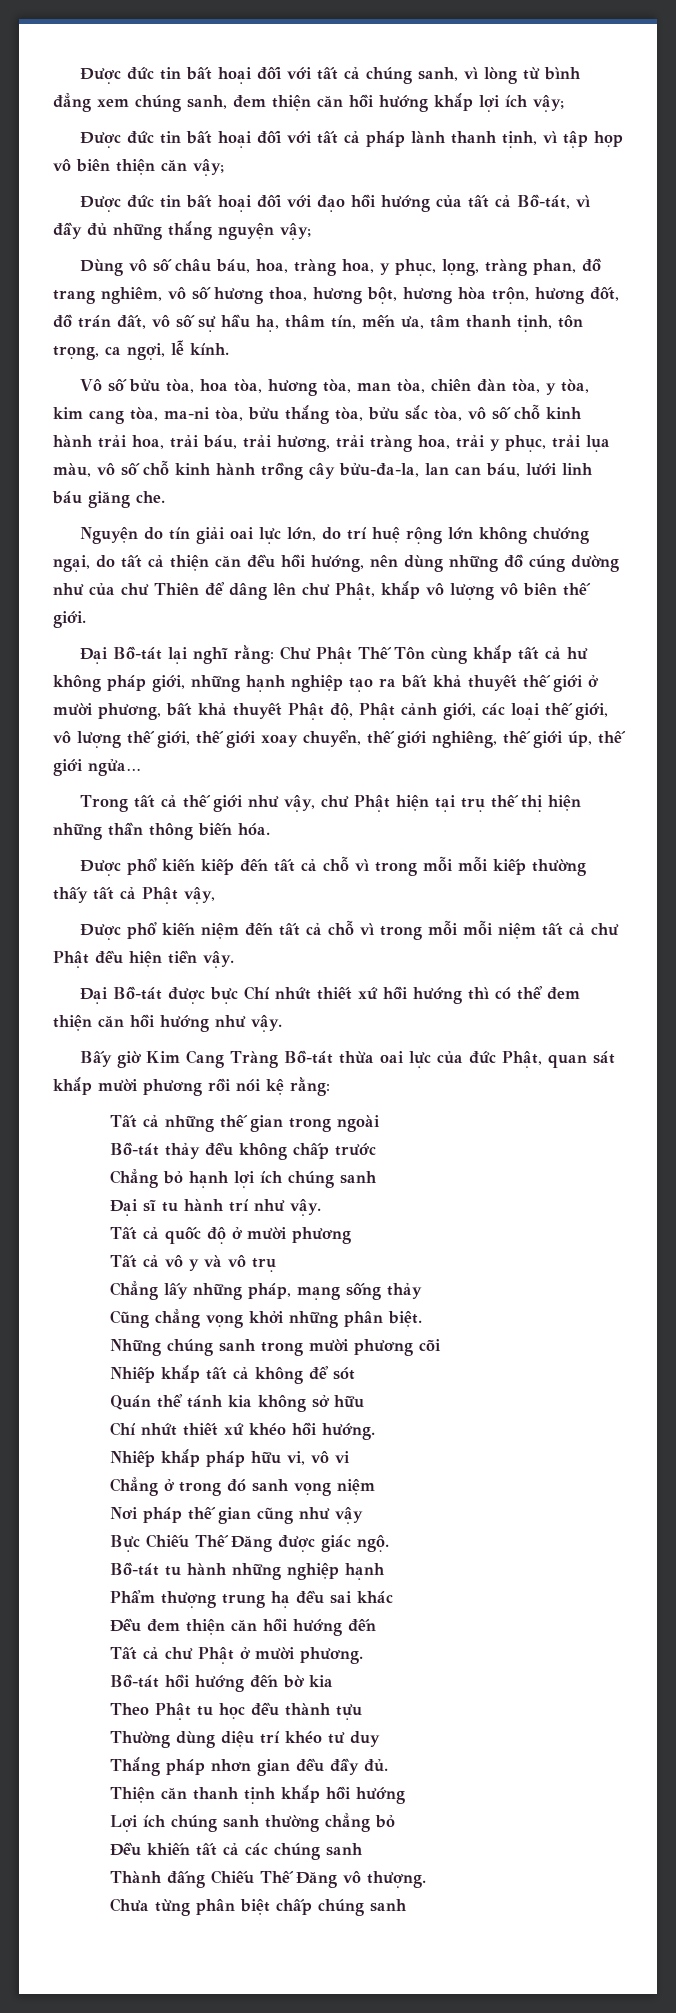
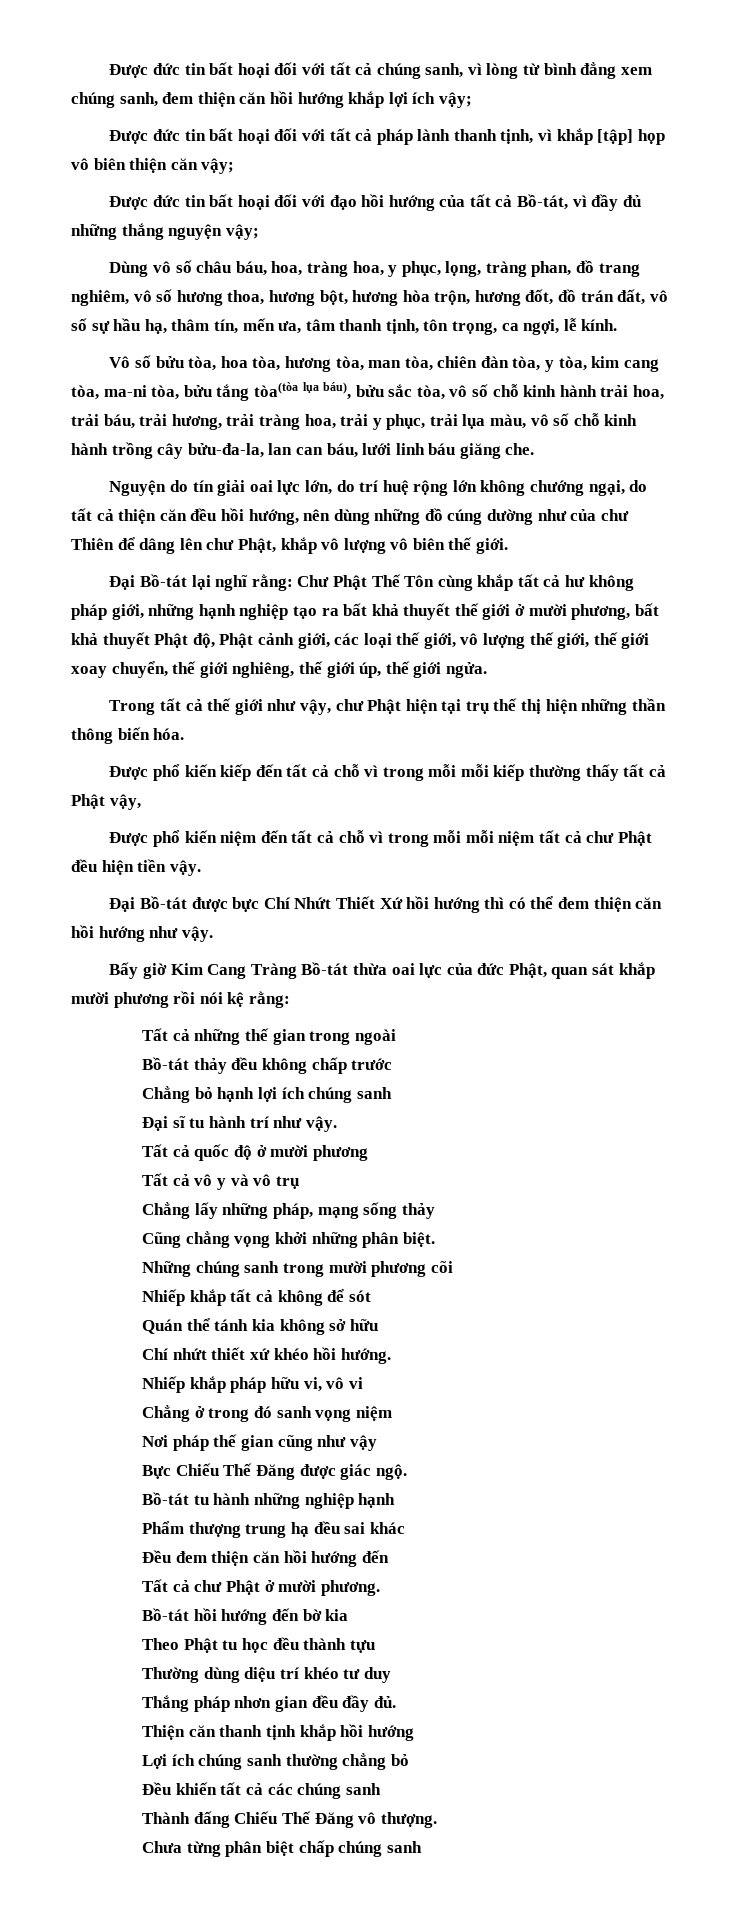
[562,131,588,148] tập -> [556,128,634,145] khắp [tập]
[285,405,363,424] thắng tòa, -> [216,382,352,401] tắng tòa(tòa lụa báu),
[88,759,141,776] ngửa… -> [445,662,487,678] ngửa.
[274,987,378,1000] nhứt thiết xứ -> [294,896,403,909] Nhứt Thiết Xứ

